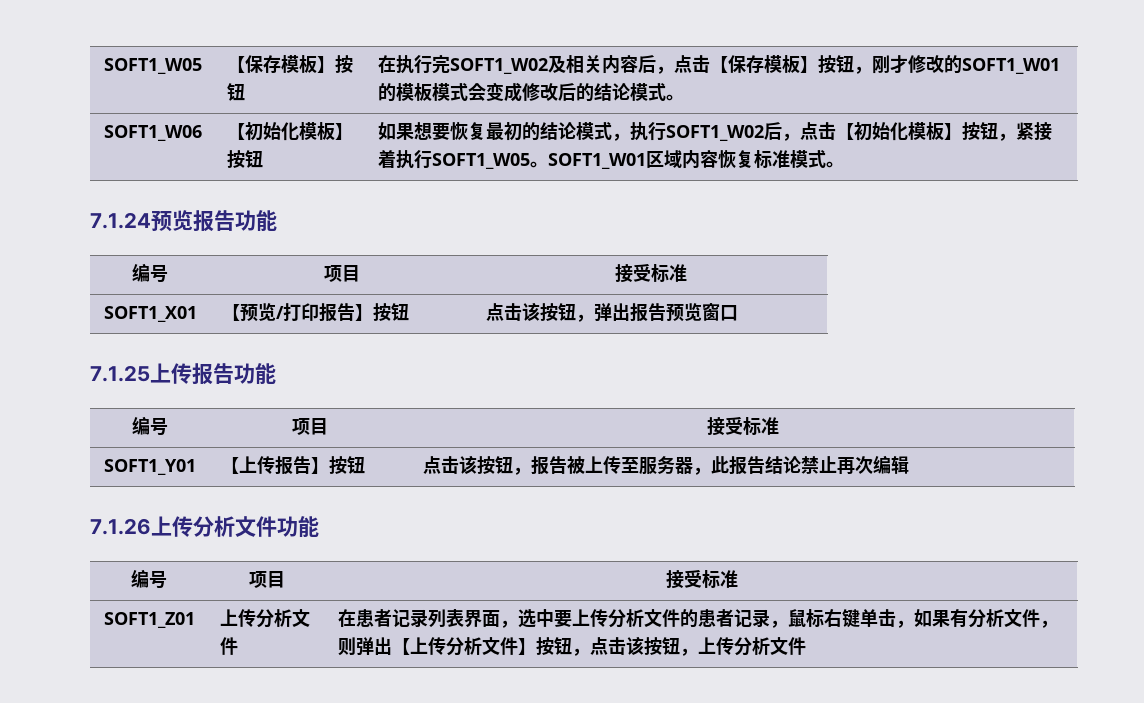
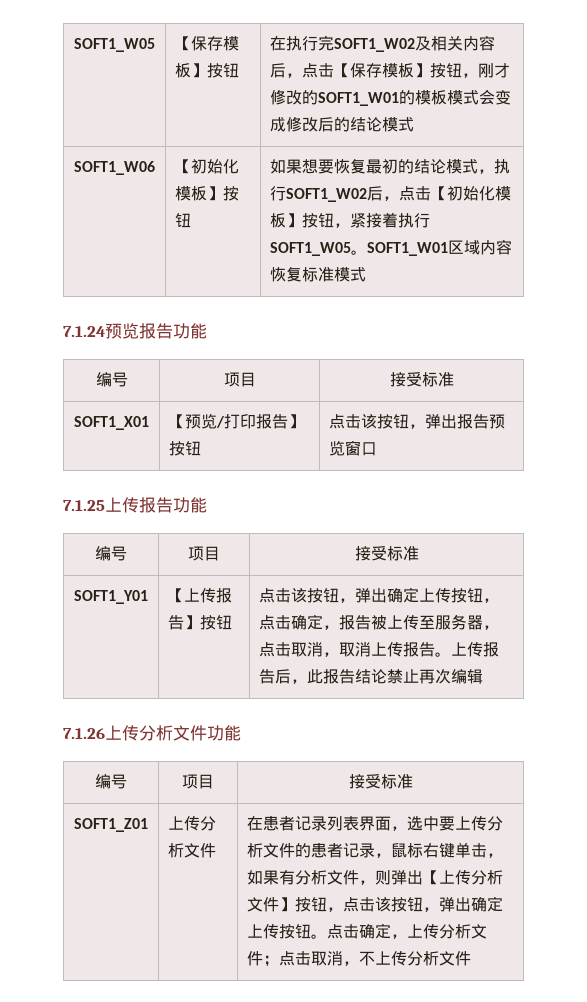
[665,94,684,101] 。 -> (415, 124) none
[825,161,844,168] 。 -> (367, 274) none
(531, 471) none -> [355,587,500,603] [259,614,340,630] 弹出确定上传按钮，点击确定，
(711, 471) none -> [259,642,500,657] [259,669,308,684] 点击取消，取消上传报告。上传报告后，
(698, 652) none -> [439,896,504,912] [247,923,488,939] [247,951,376,967] 弹出确定上传按钮。点击确定，上传分析文件；点击取消，不

